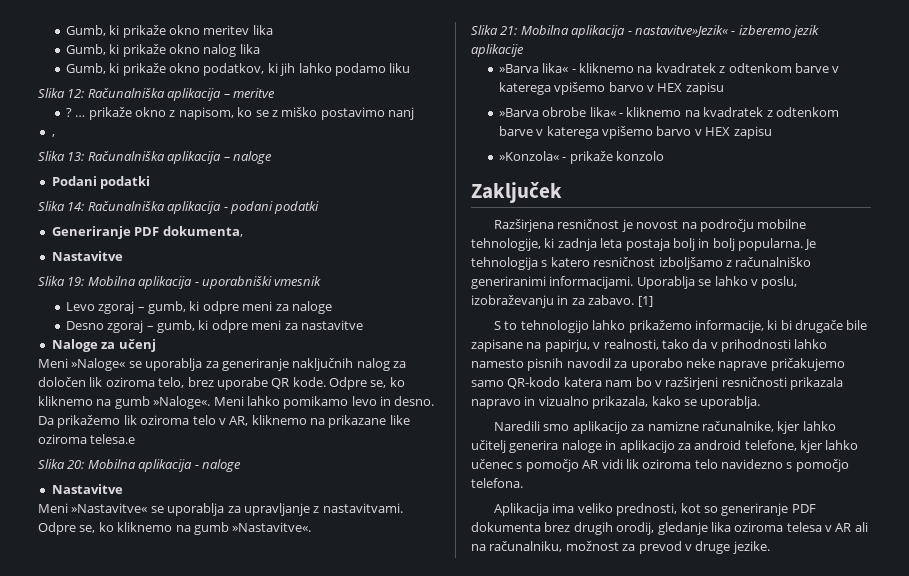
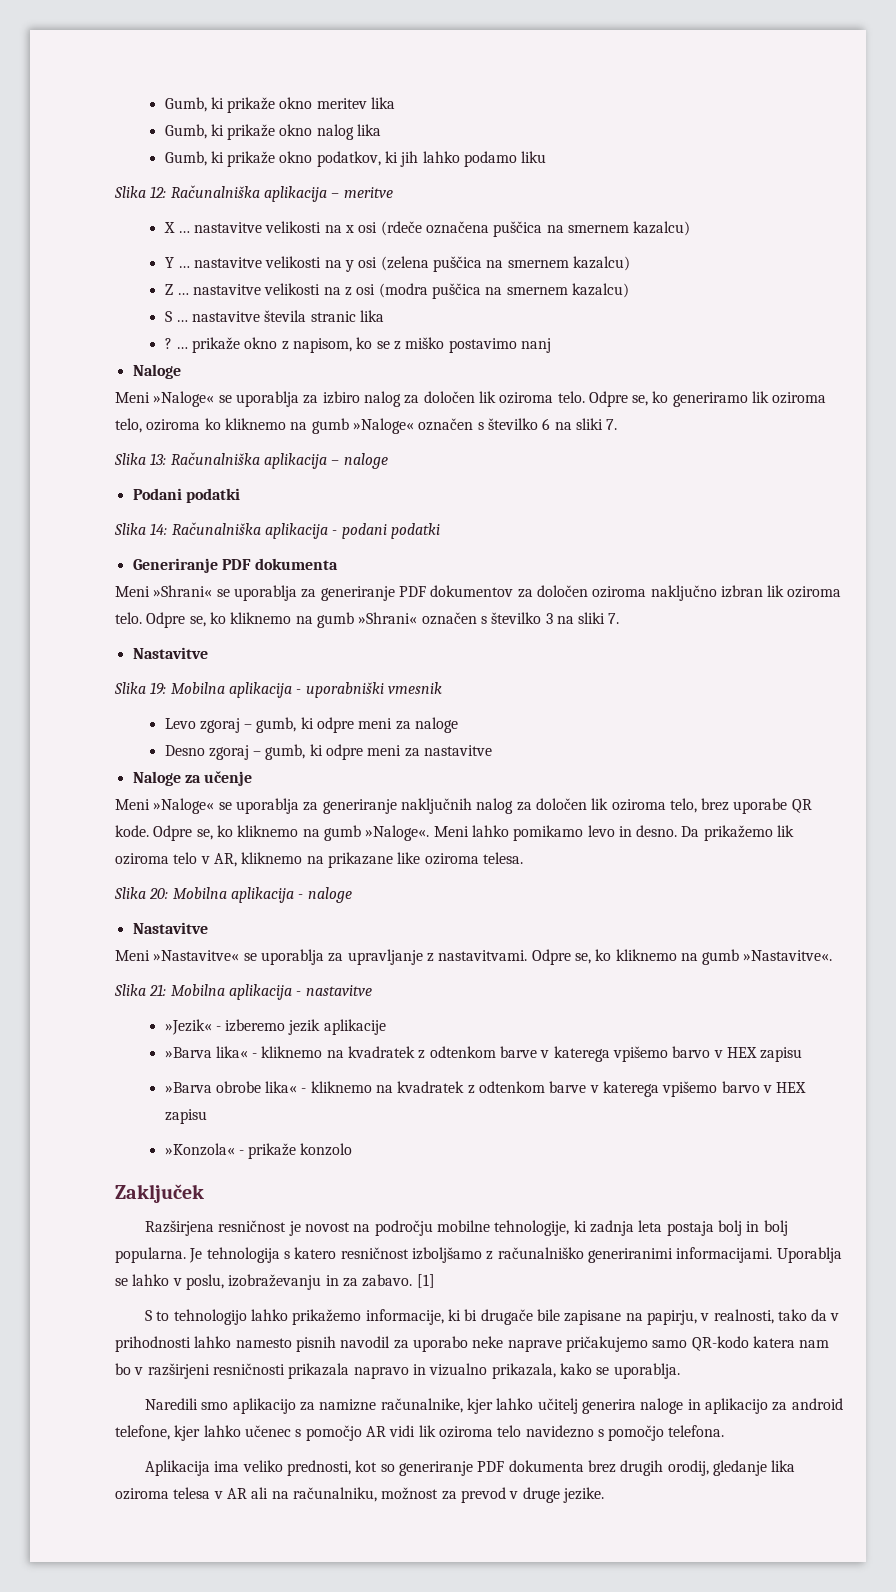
(275, 93) none -> [163,221,691,237] [164,256,631,272] [164,283,630,299] [164,310,385,322] // X … nastavitve velikosti na x osi (rdeče označena puščica na smernem kazalcu) // Y … nastavitve velikosti na y osi (zelena puščica na smernem kazalcu) // Z … nastavitve velikosti na z osi (modra puščica na smernem kazalcu) // S … nastavitve števila stranic lika
[51,134,55,137] , -> [132,364,181,379] [115,391,827,407] [115,418,618,434] Naloge // Meni »Naloge« se uporablja za izbiro nalog za določen lik oziroma telo. Odpre se, ko generiramo lik oziroma telo, oziroma ko kliknemo na gumb »Naloge« označen s številko 6 na sliki 7.
[162,226,243,237] dokumenta, -> [255,558,339,570] [115,585,842,601] [115,612,620,628] dokumenta // Meni »Shrani« se uporablja za generiranje PDF dokumentov za določen oziroma naključno izbran lik oziroma telo. Odpre se, ko kliknemo na gumb »Shrani« označen s številko 3 na sliki 7.
[118,339,156,352] učenj -> [204,771,253,786] učenje
[90,434,136,444] telesa.e -> [482,852,523,864] telesa.
[634,25,728,37] nastavitve»Jezik« -> [305,985,372,996] [164,1019,212,1035] nastavitve // »Jezik«

